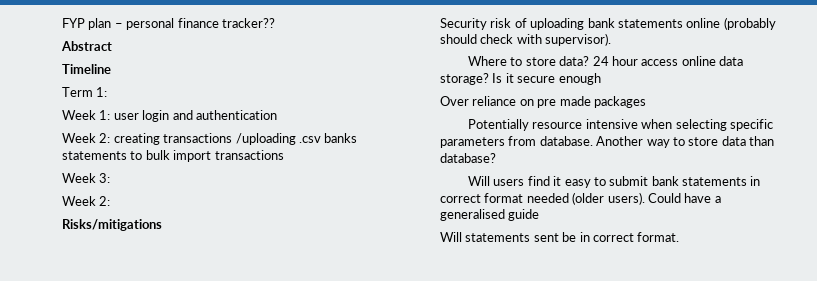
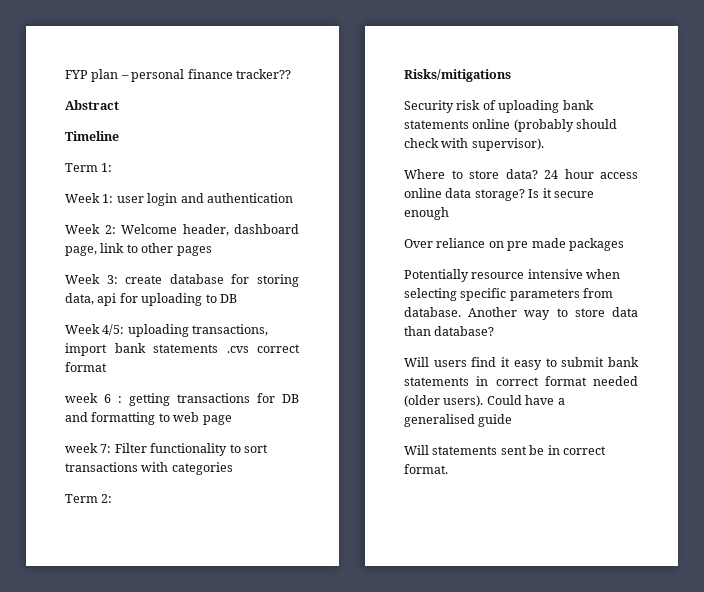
[113,133,358,145] [62,150,284,162] [62,173,111,183] [62,196,96,206] creating transactions /uploading .csv banks statements to bulk import transactions // Week 3: // Week -> [121,224,299,236] [65,243,212,256] [65,274,299,287] [65,293,237,306] [65,324,269,337] [65,343,300,356] [65,362,107,372] [65,393,299,406] [65,412,232,425] [65,443,268,456] [65,462,233,475] [65,494,98,503] Welcome header, dashboard page, link to other pages // Week 3: create database for storing data, api for uploading to DB // Week 4/5: uploading transactions, import bank statements .cvs correct format // week 6 : getting transactions for DB and formatting to web page // week 7: Filter functionality to sort transactions with categories // Term

